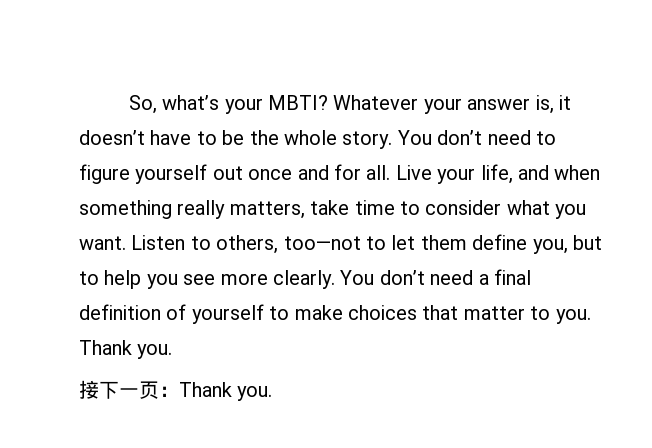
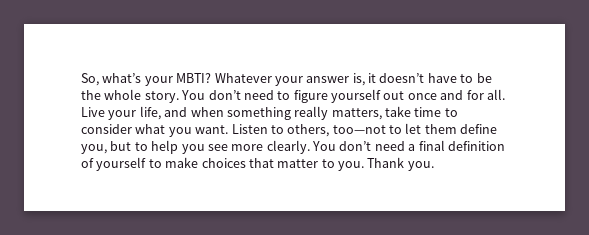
[79,380,273,401] // 接下一页：Thank you. -> (434, 166) none

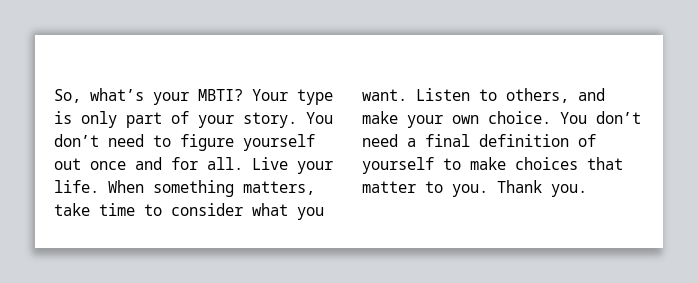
[214,73,492,86] [81,89,142,100] Whatever your answer is, it doesn’t have to be the whole -> [252,89,333,105] [54,111,234,128] Your type is only part of your
[139,106,329,120] life, and when something really -> [54,180,234,197] life. When something
[332,123,498,134] [81,140,310,154] too—not to let them define you, but to help you see more clearly. -> [578,88,605,101] [362,111,551,128] and make your own choice.

